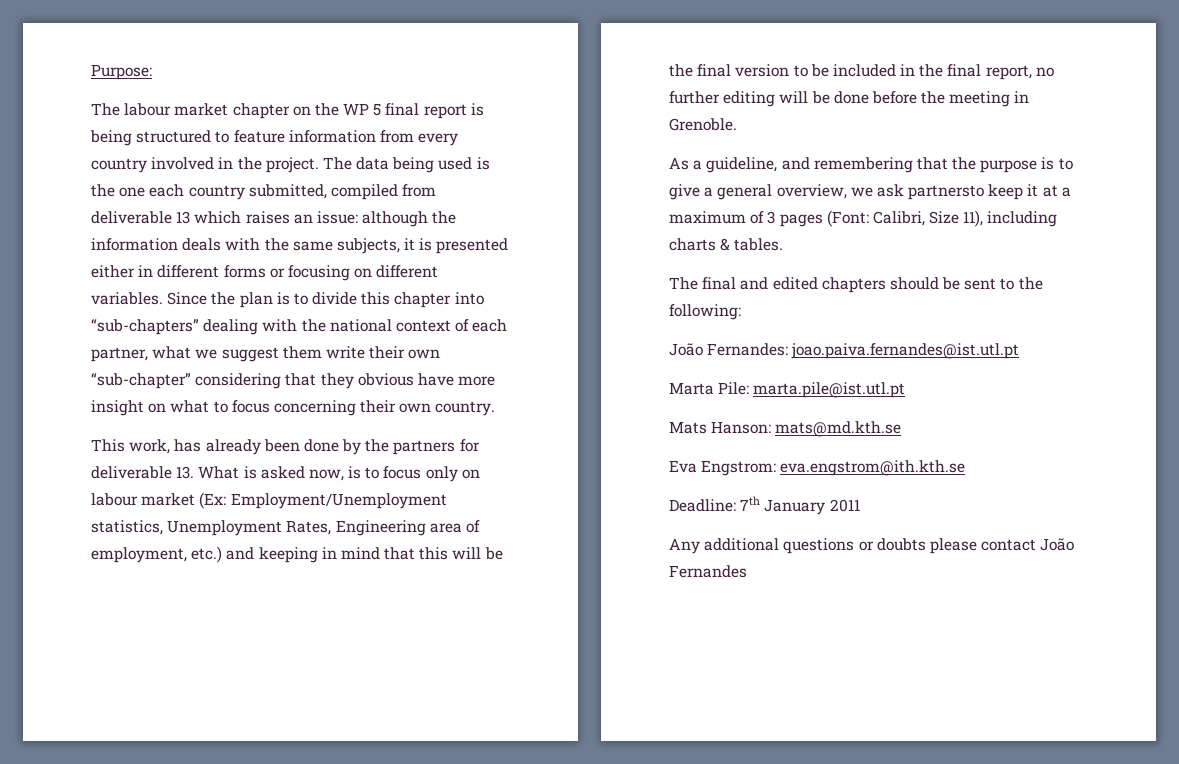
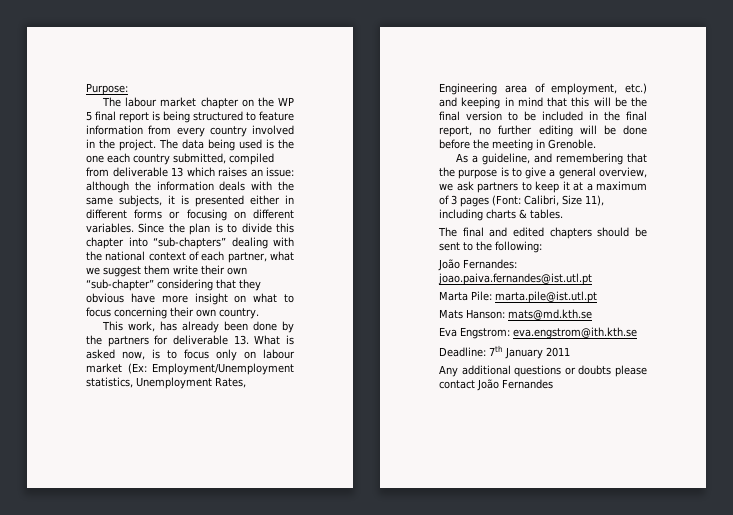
[908,185,985,200] partnersto -> [477,182,532,193] partners to

